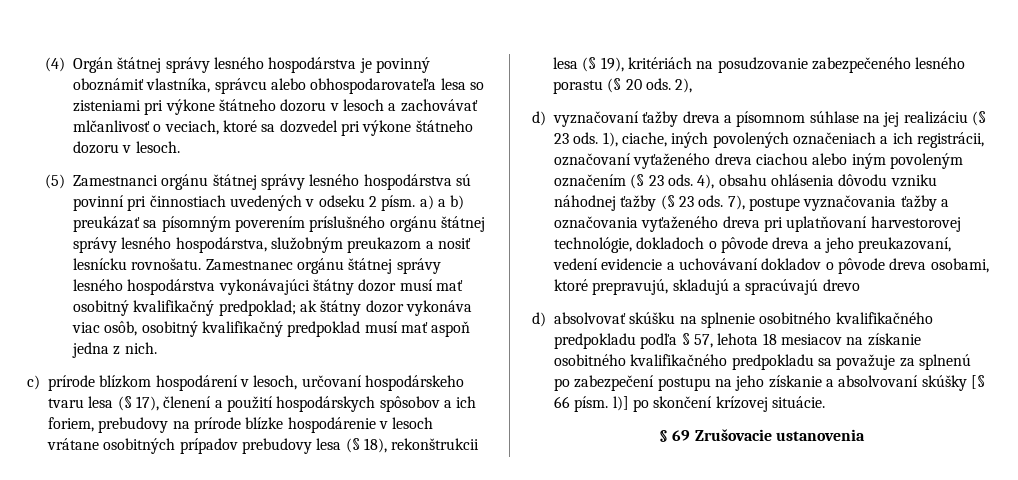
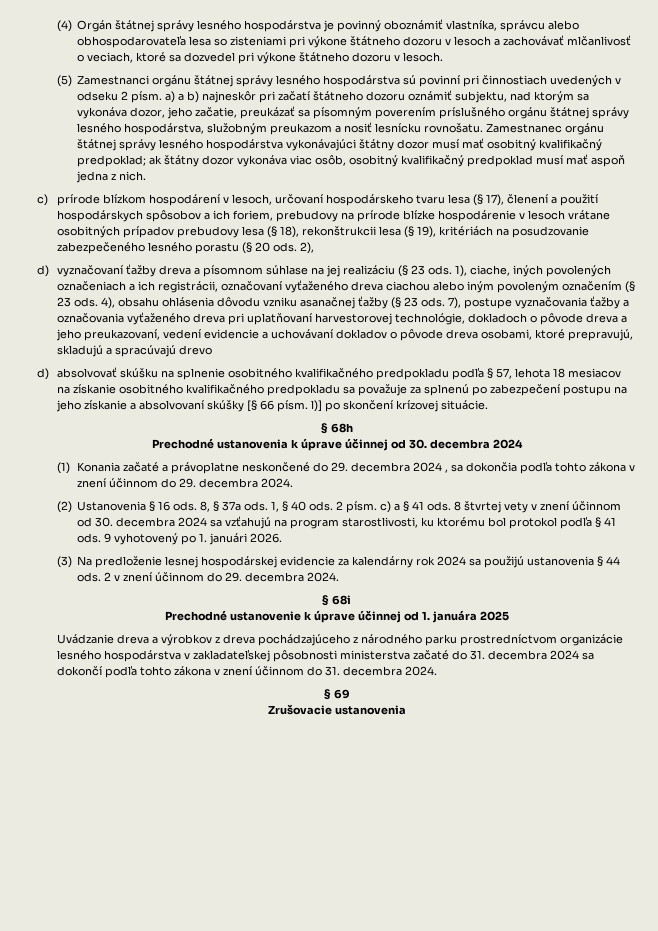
(465, 202) none -> [202,90,590,103] [77,107,238,119] najneskôr pri začatí štátneho dozoru oznámiť subjektu, nad ktorým sa vykonáva dozor, jeho začatie,
[554,195,616,211] náhodnej -> [299,297,355,309] asanačnej
(825, 402) none -> [320,423,353,434] [151,438,523,451] [56,462,635,474] [76,478,293,488] [56,501,622,513] [77,516,617,529] [77,533,283,545] [56,556,621,568] [77,572,340,582] [322,595,351,606] [164,610,509,623] [56,634,623,646] [56,650,594,662] [56,666,437,678] // § 68h // Prechodné ustanovenia k úprave účinnej od 30. decembra 2024 // (1) Konania začaté a právoplatne neskončené do 29. decembra 2024 , sa dokončia podľa tohto zákona v znení účinnom do 29. decembra 2024. // (2) Ustanovenia § 16 ods. 8, § 37a ods. 1, § 40 ods. 2 písm. c) a § 41 ods. 8 štvrtej vety v znení účinnom od 30. decembra 2024 sa vzťahujú na program starostlivosti, ku ktorému bol protokol podľa § 41 ods. 9 vyhotovený po 1. januári 2026. // (3) Na predloženie lesnej hospodárskej evidencie za kalendárny rok 2024 sa použijú ustanovenia § 44 ods. 2 v znení účinnom do 29. decembra 2024. // § 68i // Prechodné ustanovenie k úprave účinnej od 1. januára 2025 // Uvádzanie dreva a výrobkov z dreva pochádzajúceho z národného parku prostredníctvom organizácie lesného hospodárstva v zakladateľskej pôsobnosti ministerstva začaté do 31. decembra 2024 sa dokončí podľa tohto zákona v znení účinnom do 31. decembra 2024.
(691, 435) none -> (350, 694) //

